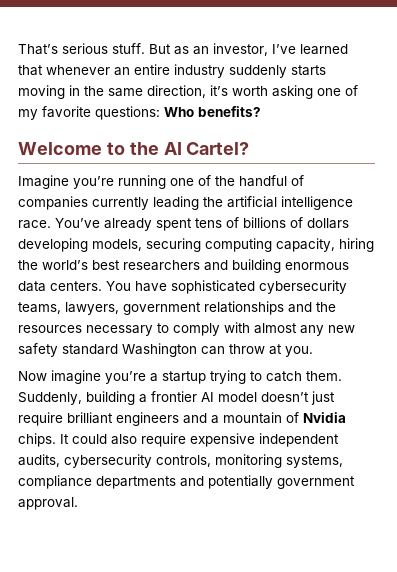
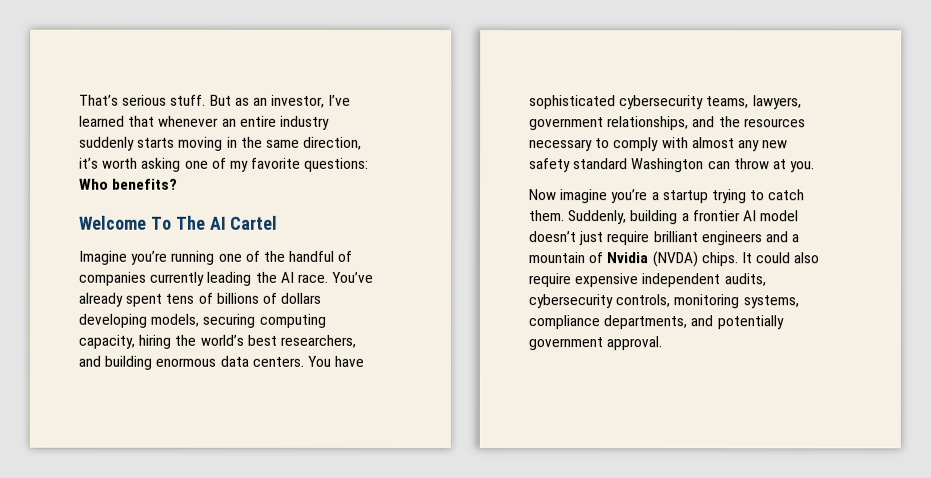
[106,142,250,155] to the AI Cartel? -> [150,215,279,230] To The AI Cartel
[227,196,353,210] artificial intelligence -> [279,271,294,283] AI
[123,260,200,271] researchers -> [279,334,356,348] researchers,
[204,301,284,315] relationships -> [607,116,690,131] relationships,
(346, 417) none -> [651,251,698,268] (NVDA)
[96,476,176,489] departments -> [603,315,688,330] departments,

